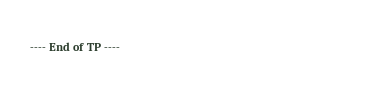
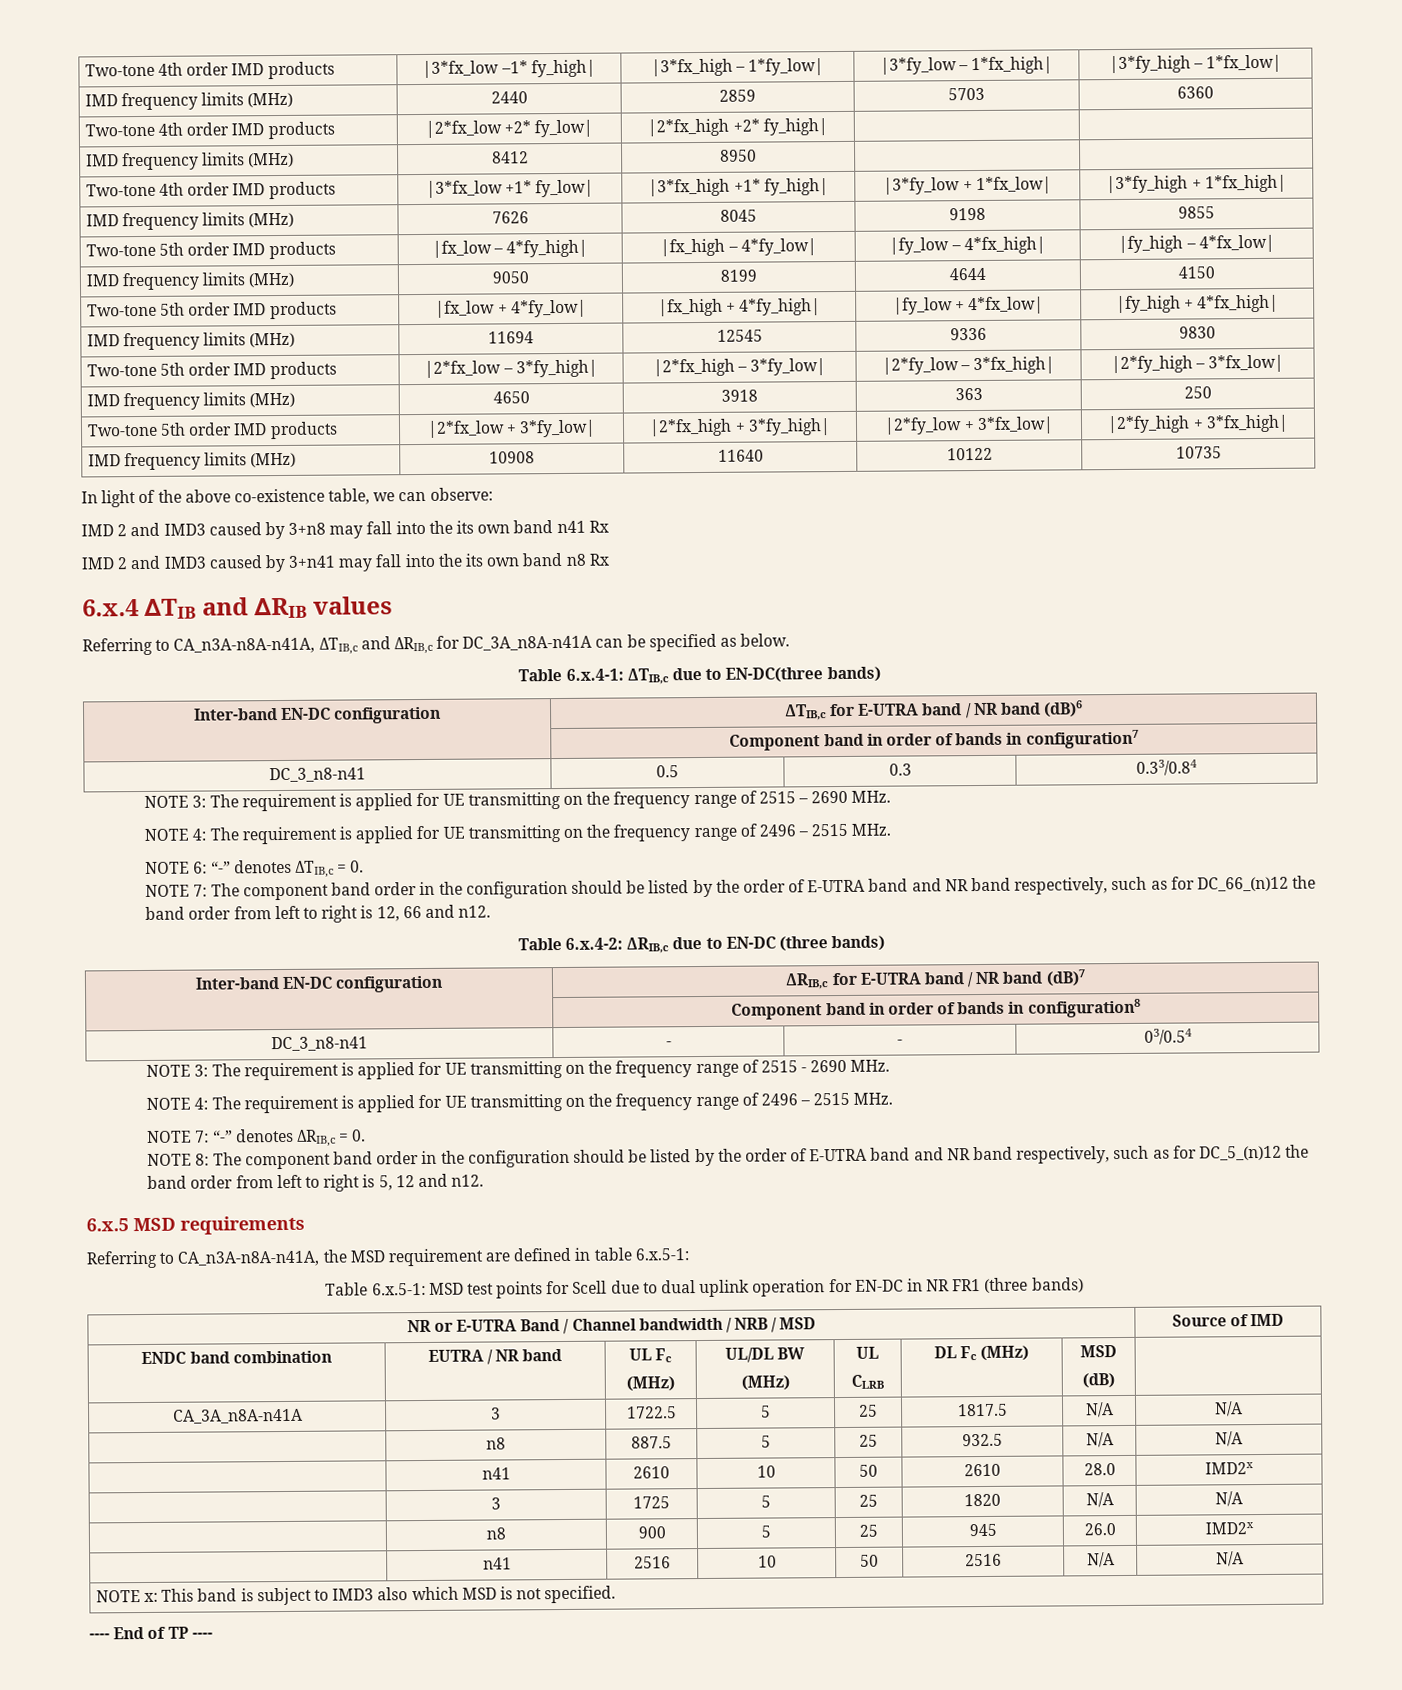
(30, 49) none -> [84,61,335,80] [422,59,596,78] [650,58,825,77] [879,56,1054,75] [1108,54,1283,74] [84,92,294,111] [490,91,528,104] [719,89,756,102] [948,87,985,101] [1177,86,1214,99] [84,121,335,140] [424,119,594,138] [647,118,828,137] [85,152,295,171] [491,151,529,164] [720,149,757,162] [85,181,336,200] [425,179,595,198] [648,178,829,197] [883,176,1052,195] [1106,174,1287,194] [85,212,295,231] [491,211,529,224] [720,209,757,222] [949,207,986,221] [1178,206,1215,219] [85,241,336,260] [431,239,589,258] [660,238,817,257] [889,236,1046,255] [1118,234,1275,253] [85,272,295,291] [491,271,529,284] [720,269,757,282] [949,267,986,281] [1178,266,1215,279] [86,301,337,320] [435,299,587,318] [657,298,822,317] [892,296,1045,315] [1115,294,1280,314] [86,332,296,351] [488,331,534,344] [716,329,763,342] [950,327,987,341] [1179,326,1216,339] [86,361,337,380] [424,359,598,378] [652,358,827,377] [881,356,1056,375] [1110,354,1285,374] [86,392,296,411] [492,391,530,404] [721,389,758,402] [954,387,983,401] [1183,386,1212,399] [86,421,338,440] [426,419,597,438] [649,418,831,437] [884,416,1054,435] [1107,414,1289,434] [87,452,297,471] [489,451,535,464] [717,449,764,462] [946,447,993,461] [1175,446,1222,459] [81,487,493,508] [81,520,609,540] [81,552,609,573] [82,596,393,619] [82,633,791,656] [518,666,881,685] [193,706,442,724] [783,700,1084,721] [729,729,1139,751] [269,767,366,783] [656,765,679,778] [888,763,912,776] [1136,759,1197,776] [144,790,892,812] [144,823,892,845] [145,859,365,878] [145,875,1317,901] [145,904,492,923] [517,935,886,954] [194,975,444,993] [785,969,1086,990] [731,998,1141,1020] [271,1036,368,1052] [665,1041,672,1047] [897,1039,903,1045] [1143,1028,1192,1045] [146,1059,891,1081] [146,1092,894,1114] [147,1128,367,1147] [147,1144,1310,1170] [147,1173,485,1192] [86,1215,305,1235] [86,1247,689,1269] [325,1277,1084,1299] [406,1317,817,1334] [1171,1313,1285,1327] [141,1350,332,1365] [427,1349,563,1365] [628,1348,673,1363] [626,1376,675,1392] [724,1347,806,1363] [740,1375,790,1391] [856,1346,879,1359] [851,1374,884,1389] [933,1345,1030,1362] [1080,1345,1117,1358] [1082,1373,1115,1389] [172,1408,303,1424] [491,1407,501,1420] [626,1406,677,1419] [761,1405,771,1418] [859,1404,878,1417] [957,1403,1008,1417] [1084,1402,1114,1418] [1214,1401,1243,1417] [486,1437,506,1450] [631,1436,672,1449] [761,1435,771,1448] [859,1434,878,1447] [962,1433,1003,1447] [1085,1432,1114,1448] [1215,1431,1243,1447] [481,1467,511,1480] [633,1466,670,1479] [756,1465,776,1478] [859,1464,878,1477] [964,1463,1001,1477] [1083,1463,1116,1476] [1205,1462,1254,1475] [491,1497,501,1510] [633,1496,670,1509] [761,1495,771,1508] [859,1494,878,1507] [964,1493,1001,1507] [1085,1492,1114,1508] [1215,1491,1243,1507] [486,1527,506,1540] [637,1526,666,1539] [761,1525,771,1538] [859,1524,878,1537] [968,1523,997,1537] [1083,1523,1116,1536] [1205,1522,1254,1535] [482,1557,512,1570] [634,1556,671,1569] [757,1555,777,1568] [860,1554,879,1567] [965,1553,1002,1567] [1086,1552,1115,1568] [1216,1551,1244,1567] [95,1585,617,1606] Two-tone 4th order IMD products | |3*fx_low –1* fy_high| | |3*fx_high – 1*fy_low| | |3*fy_low – 1*fx_high| | |3*fy_high – 1*fx_low| // IMD frequency limits (MHz) | 2440 | 2859 | 5703 | 6360 // Two-tone 4th order IMD products | |2*fx_low +2* fy_low| | |2*fx_high +2* fy_high| | | // IMD frequency limits (MHz) | 8412 | 8950 | | // Two-tone 4th order IMD products | |3*fx_low +1* fy_low| | |3*fx_high +1* fy_high| | |3*fy_low + 1*fx_low| | |3*fy_high + 1*fx_high| // IMD frequency limits (MHz) | 7626 | 8045 | 9198 | 9855 // Two-tone 5th order IMD products | |fx_low – 4*fy_high| | |fx_high – 4*fy_low| | |fy_low – 4*fx_high| | |fy_high – 4*fx_low| // IMD frequency limits (MHz) | 9050 | 8199 | 4644 | 4150 // Two-tone 5th order IMD products | |fx_low + 4*fy_low| | |fx_high + 4*fy_high| | |fy_low + 4*fx_low| | |fy_high + 4*fx_high| // IMD frequency limits (MHz) | 11694 | 12545 | 9336 | 9830 // Two-tone 5th order IMD products | |2*fx_low – 3*fy_high| | |2*fx_high – 3*fy_low| | |2*fy_low – 3*fx_high| | |2*fy_high – 3*fx_low| // IMD frequency limits (MHz) | 4650 | 3918 | 363 | 250 // Two-tone 5th order IMD products | |2*fx_low + 3*fy_low| | |2*fx_high + 3*fy_high| | |2*fy_low + 3*fx_low| | |2*fy_high + 3*fx_high| // IMD frequency limits (MHz) | 10908 | 11640 | 10122 | 10735 // In light of the above co-existence table, we can observe: // IMD 2 and IMD3 caused by 3+n8 may fall into the its own band n41 Rx // IMD 2 and IMD3 caused by 3+n41 may fall into the its own band n8 Rx // 6.x.4 ∆TIB and ∆RIB values // Referring to CA_n3A-n8A-n41A, ΔTIB,c and ΔRIB,c for DC_3A_n8A-n41A can be specified as below. // Table 6.x.4-1: ΔTIB,c due to EN-DC(three bands) // Inter-band EN-DC configuration | ΔTIB,c for E-UTRA band / NR band (dB)6 // | Component band in order of bands in configuration7 // DC_3_n8-n41 | 0.5 | 0.3 | 0.33/0.84 // NOTE 3: The requirement is applied for UE transmitting on the frequency range of 2515 – 2690 MHz. // NOTE 4: The requirement is applied for UE transmitting on the frequency range of 2496 – 2515 MHz. // NOTE 6: “-” denotes ΔTIB,c = 0. // NOTE 7: The component band order in the configuration should be listed by the order of E-UTRA band and NR band respectively, such as for DC_66_(n)12 the band order from left to right is 12, 66 and n12. // Table 6.x.4-2: ΔRIB,c due to EN-DC (three bands) // Inter-band EN-DC configuration | ΔRIB,c for E-UTRA band / NR band (dB)7 // | Component band in order of bands in configuration8 // DC_3_n8-n41 | - | - | 03/0.54 // NOTE 3: The requirement is applied for UE transmitting on the frequency range of 2515 - 2690 MHz. // NOTE 4: The requirement is applied for UE transmitting on the frequency range of 2496 – 2515 MHz. // NOTE 7: “-” denotes ΔRIB,c = 0. // NOTE 8: The component band order in the configuration should be listed by the order of E-UTRA band and NR band respectively, such as for DC_5_(n)12 the band order from left to right is 5, 12 and n12. // 6.x.5 MSD requirements // Referring to CA_n3A-n8A-n41A, the MSD requirement are defined in table 6.x.5-1: // Table 6.x.5-1: MSD test points for Scell due to dual uplink operation for EN-DC in NR FR1 (three bands) // NR or E-UTRA Band / Channel bandwidth / NRB / MSD | Source of IMD // ENDC band combination | EUTRA / NR band | UL Fc // (MHz) | UL/DL BW // (MHz) | UL // CLRB | DL Fc (MHz) | MSD // (dB) | // CA_3A_n8A-n41A | 3 | 1722.5 | 5 | 25 | 1817.5 | N/A | N/A // | n8 | 887.5 | 5 | 25 | 932.5 | N/A | N/A // | n41 | 2610 | 10 | 50 | 2610 | 28.0 | IMD2x // | 3 | 1725 | 5 | 25 | 1820 | N/A | N/A // | n8 | 900 | 5 | 25 | 945 | 26.0 | IMD2x // | n41 | 2516 | 10 | 50 | 2516 | N/A | N/A // NOTE x: This band is subject to IMD3 also which MSD is not specified. //

